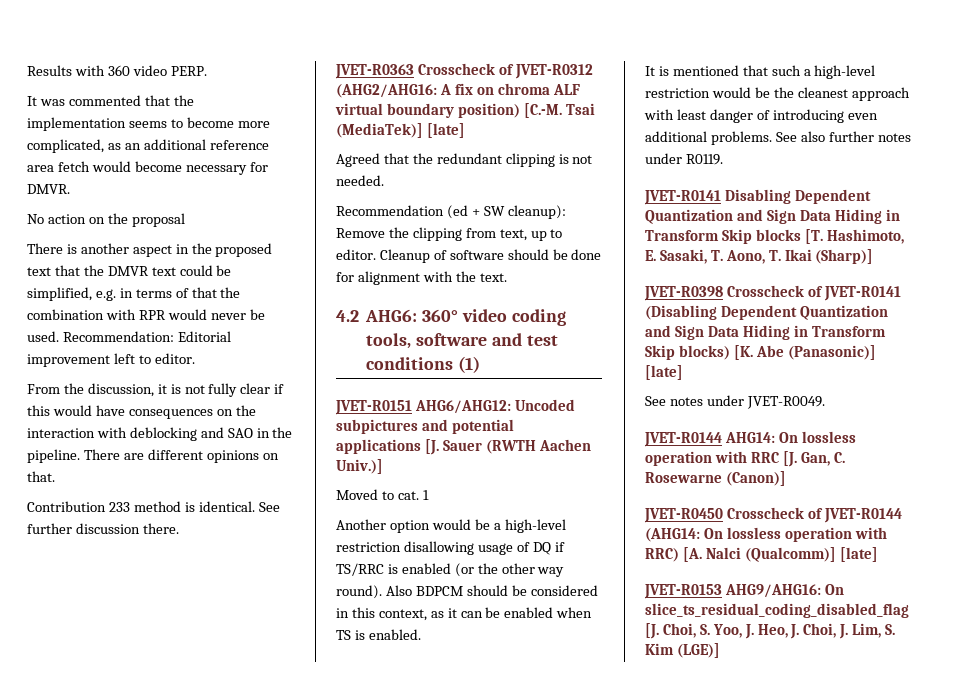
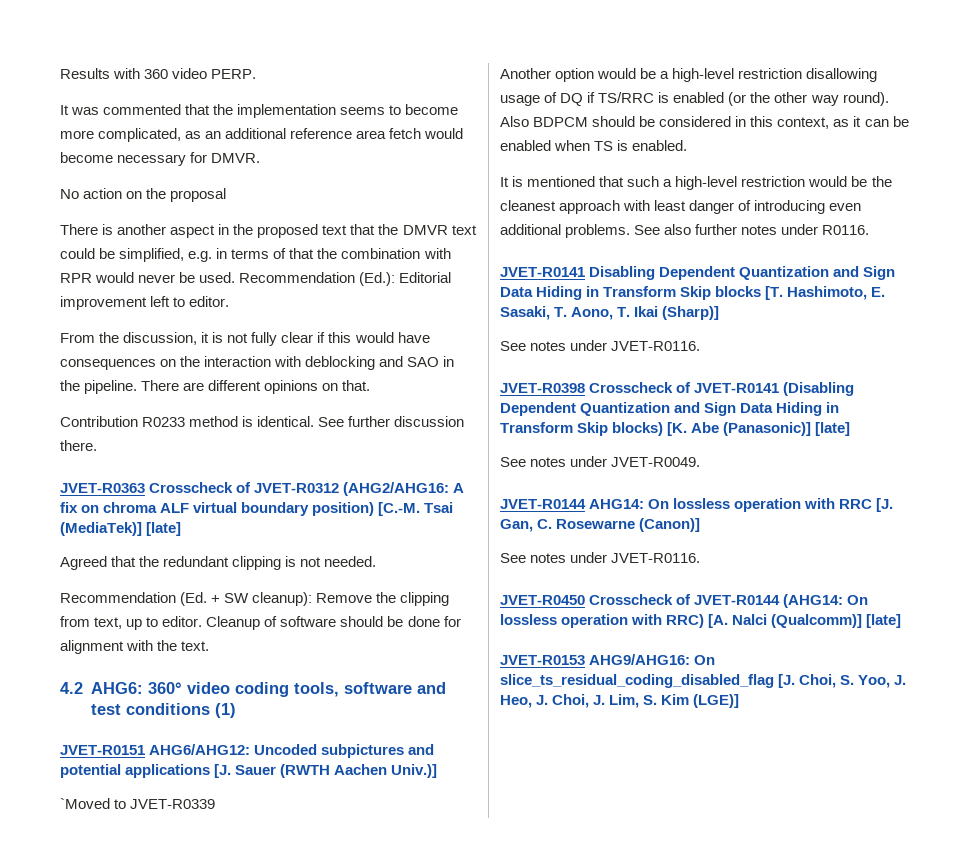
[62,331,174,342] Recommendation: -> [239,272,396,286] Recommendation (Ed.):
[108,502,130,512] 233 -> [142,417,186,427] R0233
[446,205,468,219] (ed -> [180,592,208,606] (Ed.
[336,489,429,500] Moved to cat. 1 -> [60,798,216,809] `Moved to JVET-R0339
[685,154,723,165] R0119. -> [822,225,870,235] R0116.
(874, 256) none -> [500,340,701,351] // See notes under JVET-R0116.
(786, 478) none -> [500,552,701,563] // See notes under JVET-R0116.

